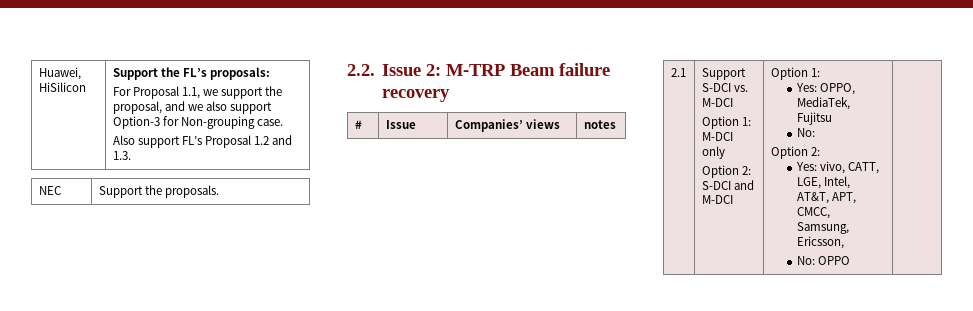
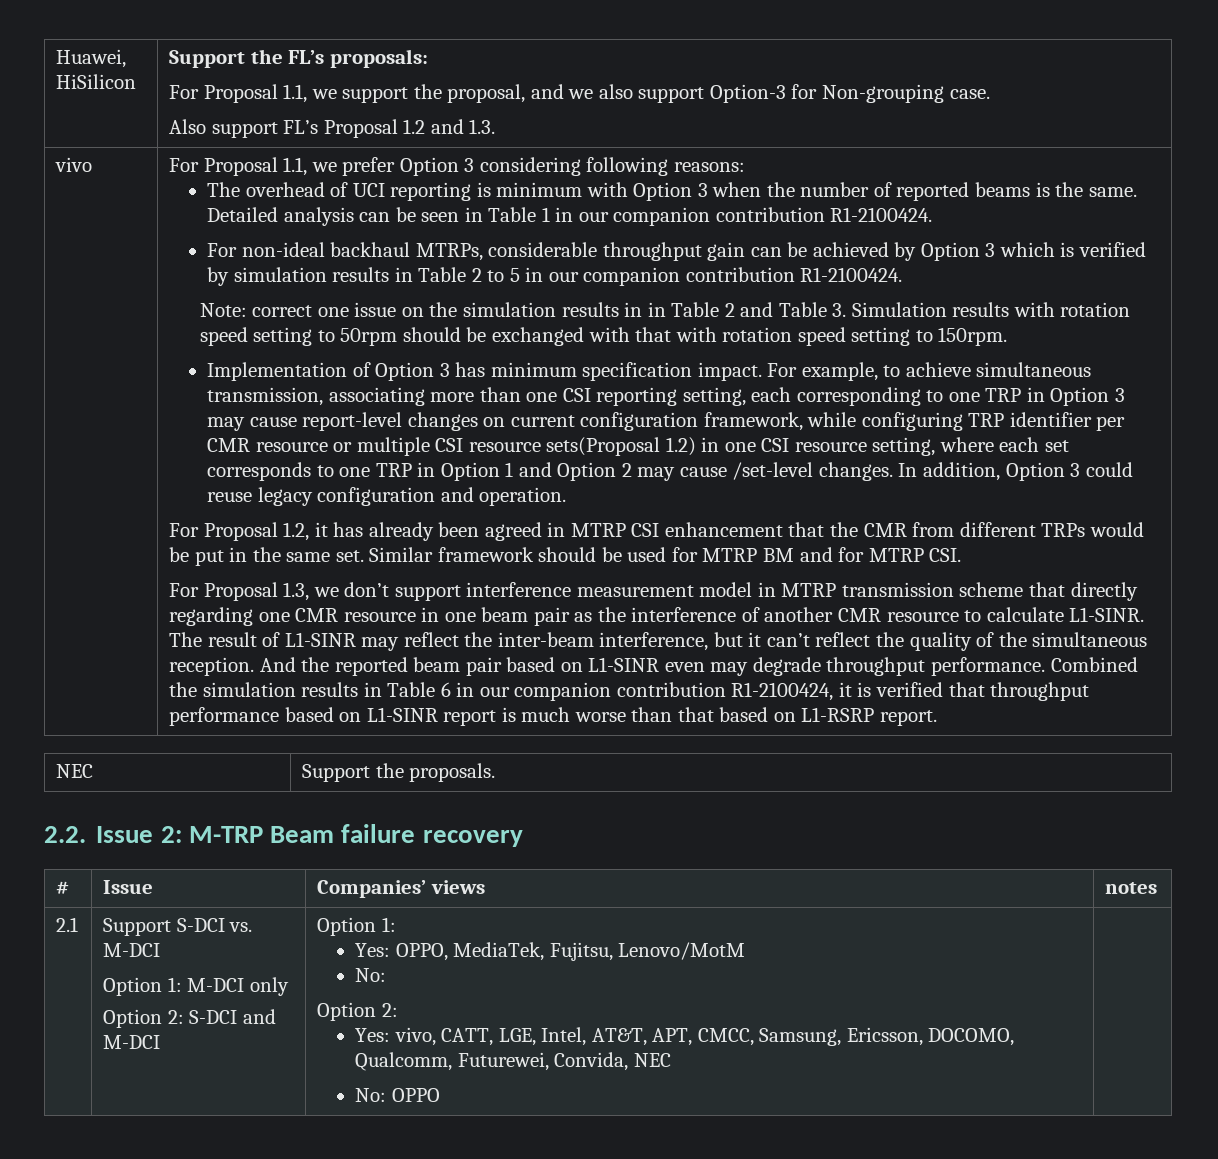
(131, 155) none -> [55,157,93,172] [169,157,745,176] [206,182,1137,201] [206,207,933,226] [206,242,1146,261] [206,267,903,286] [199,302,1131,317] [199,327,1008,346] [206,362,1092,381] [206,387,1125,406] [206,412,1126,431] [206,437,1069,456] [206,462,1133,481] [206,487,567,506] [169,522,1144,541] [169,547,962,566] [169,582,1138,601] [169,607,1145,626] [169,632,1148,651] [169,657,1138,676] [169,682,1090,701] [169,707,937,726] // vivo | For Proposal 1.1, we prefer Option 3 considering following reasons: // The overhead of UCI reporting is minimum with Option 3 when the number of reported beams is the same. Detailed analysis can be seen in Table 1 in our companion contribution R1-2100424. // For non-ideal backhaul MTRPs, considerable throughput gain can be achieved by Option 3 which is verified by simulation results in Table 2 to 5 in our companion contribution R1-2100424. // Note: correct one issue on the simulation results in in Table 2 and Table 3. Simulation results with rotation speed setting to 50rpm should be exchanged with that with rotation speed setting to 150rpm. // Implementation of Option 3 has minimum specification impact. For example, to achieve simultaneous transmission, associating more than one CSI reporting setting, each corresponding to one TRP in Option 3 may cause report-level changes on current configuration framework, while configuring TRP identifier per CMR resource or multiple CSI resource sets(Proposal 1.2) in one CSI resource setting, where each set corresponds to one TRP in Option 1 and Option 2 may cause /set-level changes. In addition, Option 3 could reuse legacy configuration and operation. // For Proposal 1.2, it has already been agreed in MTRP CSI enhancement that the CMR from different TRPs would be put in the same set. Similar framework should be used for MTRP BM and for MTRP CSI. // For Proposal 1.3, we don’t support interference measurement model in MTRP transmission scheme that directly regarding one CMR resource in one beam pair as the interference of another CMR resource to calculate L1-SINR. The result of L1-SINR may reflect the inter-beam interference, but it can’t reflect the quality of the simultaneous reception. And the reported beam pair based on L1-SINR even may degrade throughput performance. Combined the simulation results in Table 6 in our companion contribution R1-2100424, it is verified that throughput performance based on L1-SINR report is much worse than that based on L1-RSRP report.
[796,112,832,125] Fujitsu -> [549,942,746,961] Fujitsu, Lenovo/MotM
(844, 242) none -> [928,1028,1015,1046] [354,1052,671,1071] DOCOMO, Qualcomm, Futurewei, Convida, NEC

